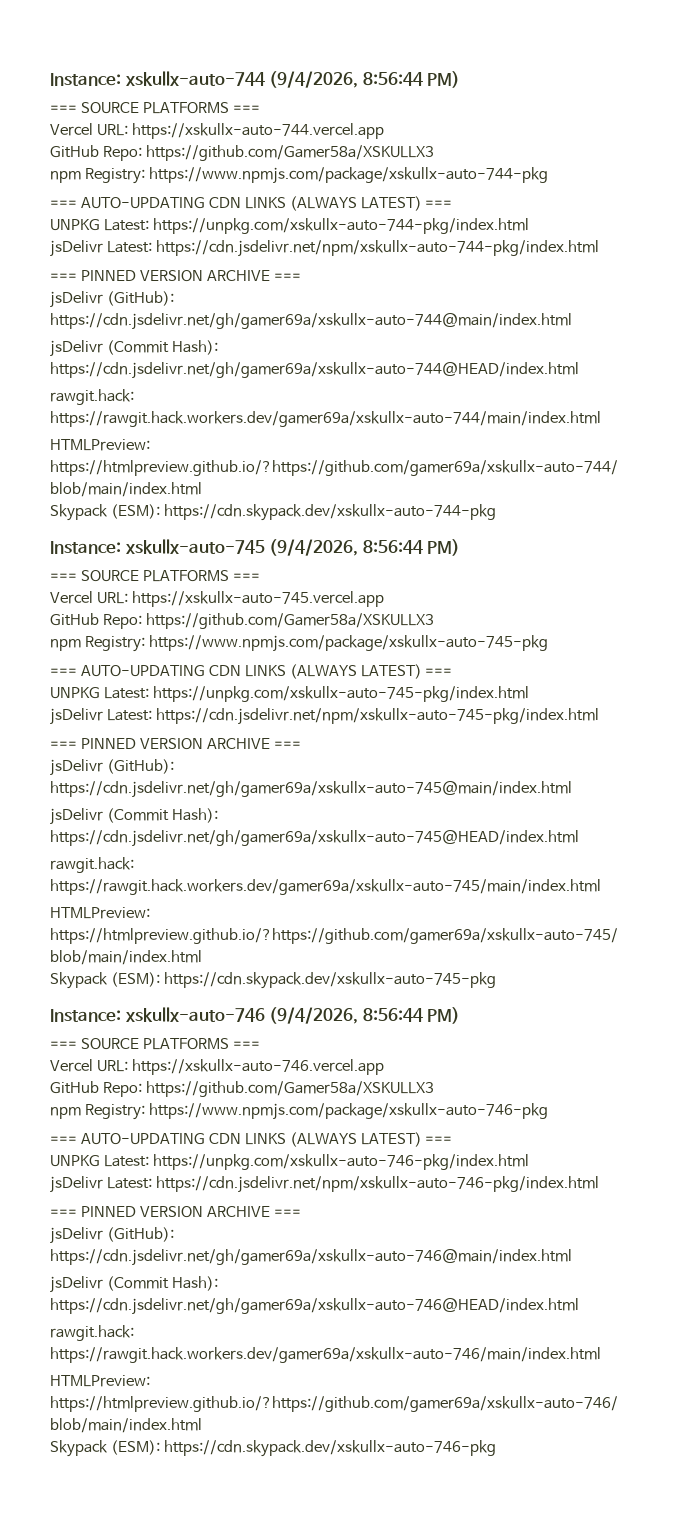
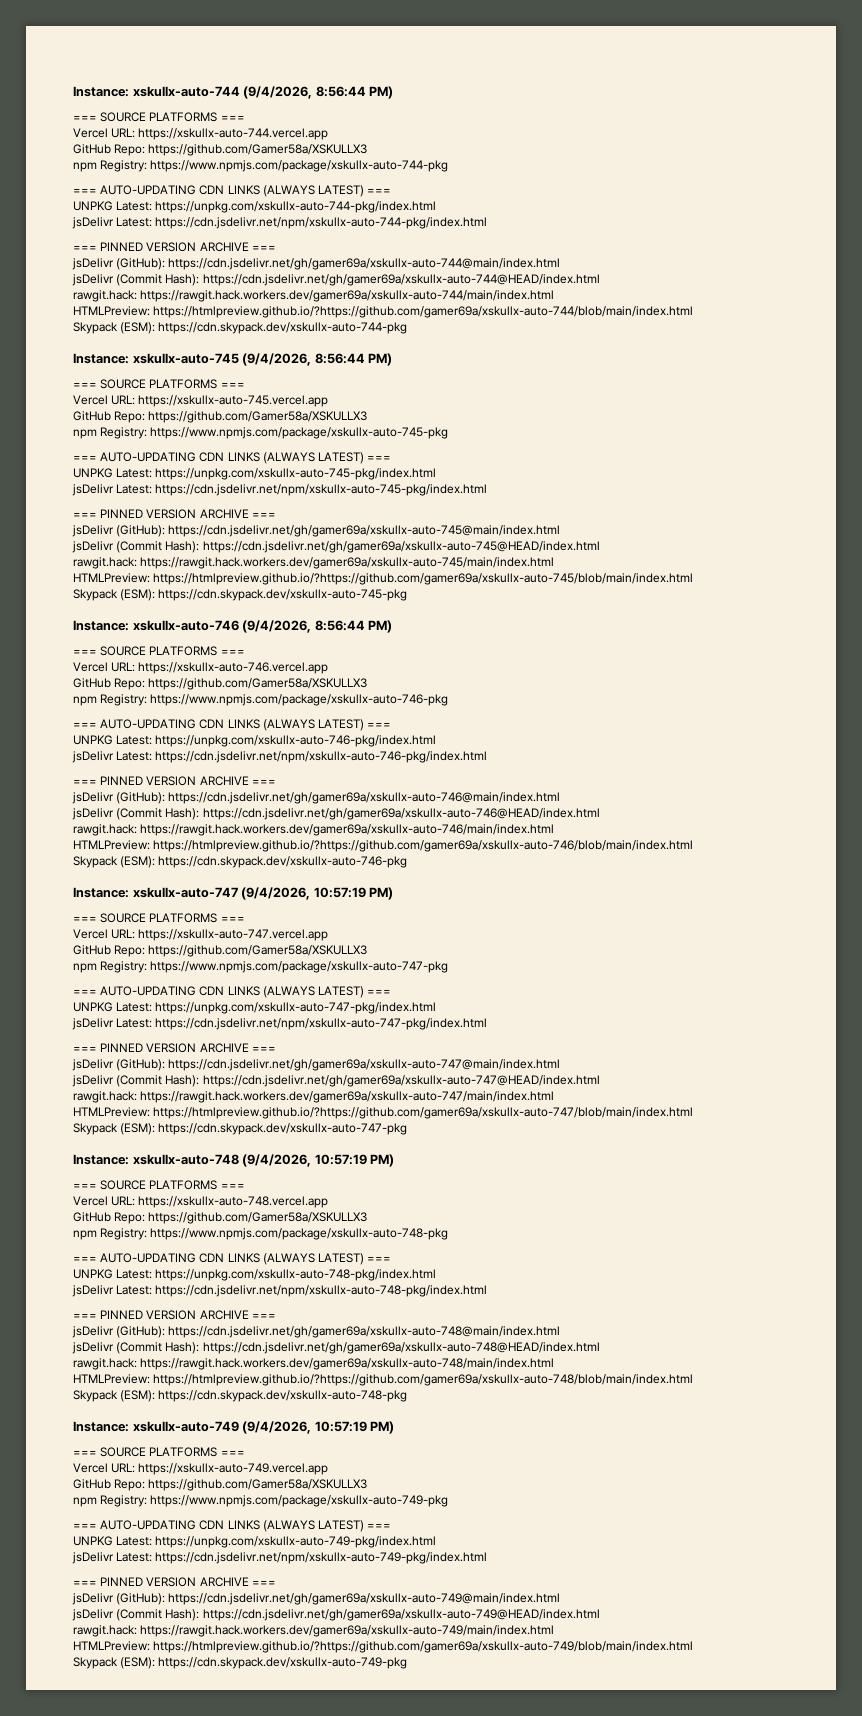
(496, 1448) none -> [73,887,394,900] [73,913,245,923] [73,929,329,941] [73,945,368,957] [73,961,449,973] [73,986,392,998] [73,1002,437,1014] [72,1018,488,1030] [73,1043,276,1053] [72,1059,561,1071] [72,1075,600,1087] [73,1091,555,1103] [73,1107,694,1119] [73,1123,408,1135] [73,1154,395,1167] [73,1180,245,1190] [73,1196,329,1208] [73,1212,368,1224] [73,1228,449,1240] [73,1253,392,1265] [73,1269,437,1281] [72,1285,488,1297] [73,1310,276,1320] [72,1326,561,1338] [72,1342,600,1354] [73,1358,555,1370] [73,1374,694,1386] [73,1390,408,1402] [73,1421,395,1434] [73,1447,245,1457] [73,1463,329,1475] [73,1479,368,1491] [73,1495,449,1507] [73,1520,392,1532] [73,1536,437,1548] [72,1552,488,1564] [73,1577,276,1587] [72,1593,561,1605] [72,1609,600,1621] [73,1625,555,1637] [73,1641,694,1653] [73,1657,408,1669] // Instance: xskullx-auto-747 (9/4/2026, 10:57:19 PM) // === SOURCE PLATFORMS === // Vercel URL: https://xskullx-auto-747.vercel.app // GitHub Repo: https://github.com/Gamer58a/XSKULLX3 // npm Registry: https://www.npmjs.com/package/xskullx-auto-747-pkg // === AUTO-UPDATING CDN LINKS (ALWAYS LATEST) === // UNPKG Latest: https://unpkg.com/xskullx-auto-747-pkg/index.html // jsDelivr Latest: https://cdn.jsdelivr.net/npm/xskullx-auto-747-pkg/index.html // === PINNED VERSION ARCHIVE === // jsDelivr (GitHub): https://cdn.jsdelivr.net/gh/gamer69a/xskullx-auto-747@main/index.html // jsDelivr (Commit Hash): https://cdn.jsdelivr.net/gh/gamer69a/xskullx-auto-747@HEAD/index.html // rawgit.hack: https://rawgit.hack.workers.dev/gamer69a/xskullx-auto-747/main/index.html // HTMLPreview: https://htmlpreview.github.io/?https://github.com/gamer69a/xskullx-auto-747/blob/main/index.html // Skypack (ESM): https://cdn.skypack.dev/xskullx-auto-747-pkg // Instance: xskullx-auto-748 (9/4/2026, 10:57:19 PM) // === SOURCE PLATFORMS === // Vercel URL: https://xskullx-auto-748.vercel.app // GitHub Repo: https://github.com/Gamer58a/XSKULLX3 // npm Registry: https://www.npmjs.com/package/xskullx-auto-748-pkg // === AUTO-UPDATING CDN LINKS (ALWAYS LATEST) === // UNPKG Latest: https://unpkg.com/xskullx-auto-748-pkg/index.html // jsDelivr Latest: https://cdn.jsdelivr.net/npm/xskullx-auto-748-pkg/index.html // === PINNED VERSION ARCHIVE === // jsDelivr (GitHub): https://cdn.jsdelivr.net/gh/gamer69a/xskullx-auto-748@main/index.html // jsDelivr (Commit Hash): https://cdn.jsdelivr.net/gh/gamer69a/xskullx-auto-748@HEAD/index.html // rawgit.hack: https://rawgit.hack.workers.dev/gamer69a/xskullx-auto-748/main/index.html // HTMLPreview: https://htmlpreview.github.io/?https://github.com/gamer69a/xskullx-auto-748/blob/main/index.html // Skypack (ESM): https://cdn.skypack.dev/xskullx-auto-748-pkg // Instance: xskullx-auto-749 (9/4/2026, 10:57:19 PM) // === SOURCE PLATFORMS === // Vercel URL: https://xskullx-auto-749.vercel.app // GitHub Repo: https://github.com/Gamer58a/XSKULLX3 // npm Registry: https://www.npmjs.com/package/xskullx-auto-749-pkg // === AUTO-UPDATING CDN LINKS (ALWAYS LATEST) === // UNPKG Latest: https://unpkg.com/xskullx-auto-749-pkg/index.html // jsDelivr Latest: https://cdn.jsdelivr.net/npm/xskullx-auto-749-pkg/index.html // === PINNED VERSION ARCHIVE === // jsDelivr (GitHub): https://cdn.jsdelivr.net/gh/gamer69a/xskullx-auto-749@main/index.html // jsDelivr (Commit Hash): https://cdn.jsdelivr.net/gh/gamer69a/xskullx-auto-749@HEAD/index.html // rawgit.hack: https://rawgit.hack.workers.dev/gamer69a/xskullx-auto-749/main/index.html // HTMLPreview: https://htmlpreview.github.io/?https://github.com/gamer69a/xskullx-auto-749/blob/main/index.html // Skypack (ESM): https://cdn.skypack.dev/xskullx-auto-749-pkg

